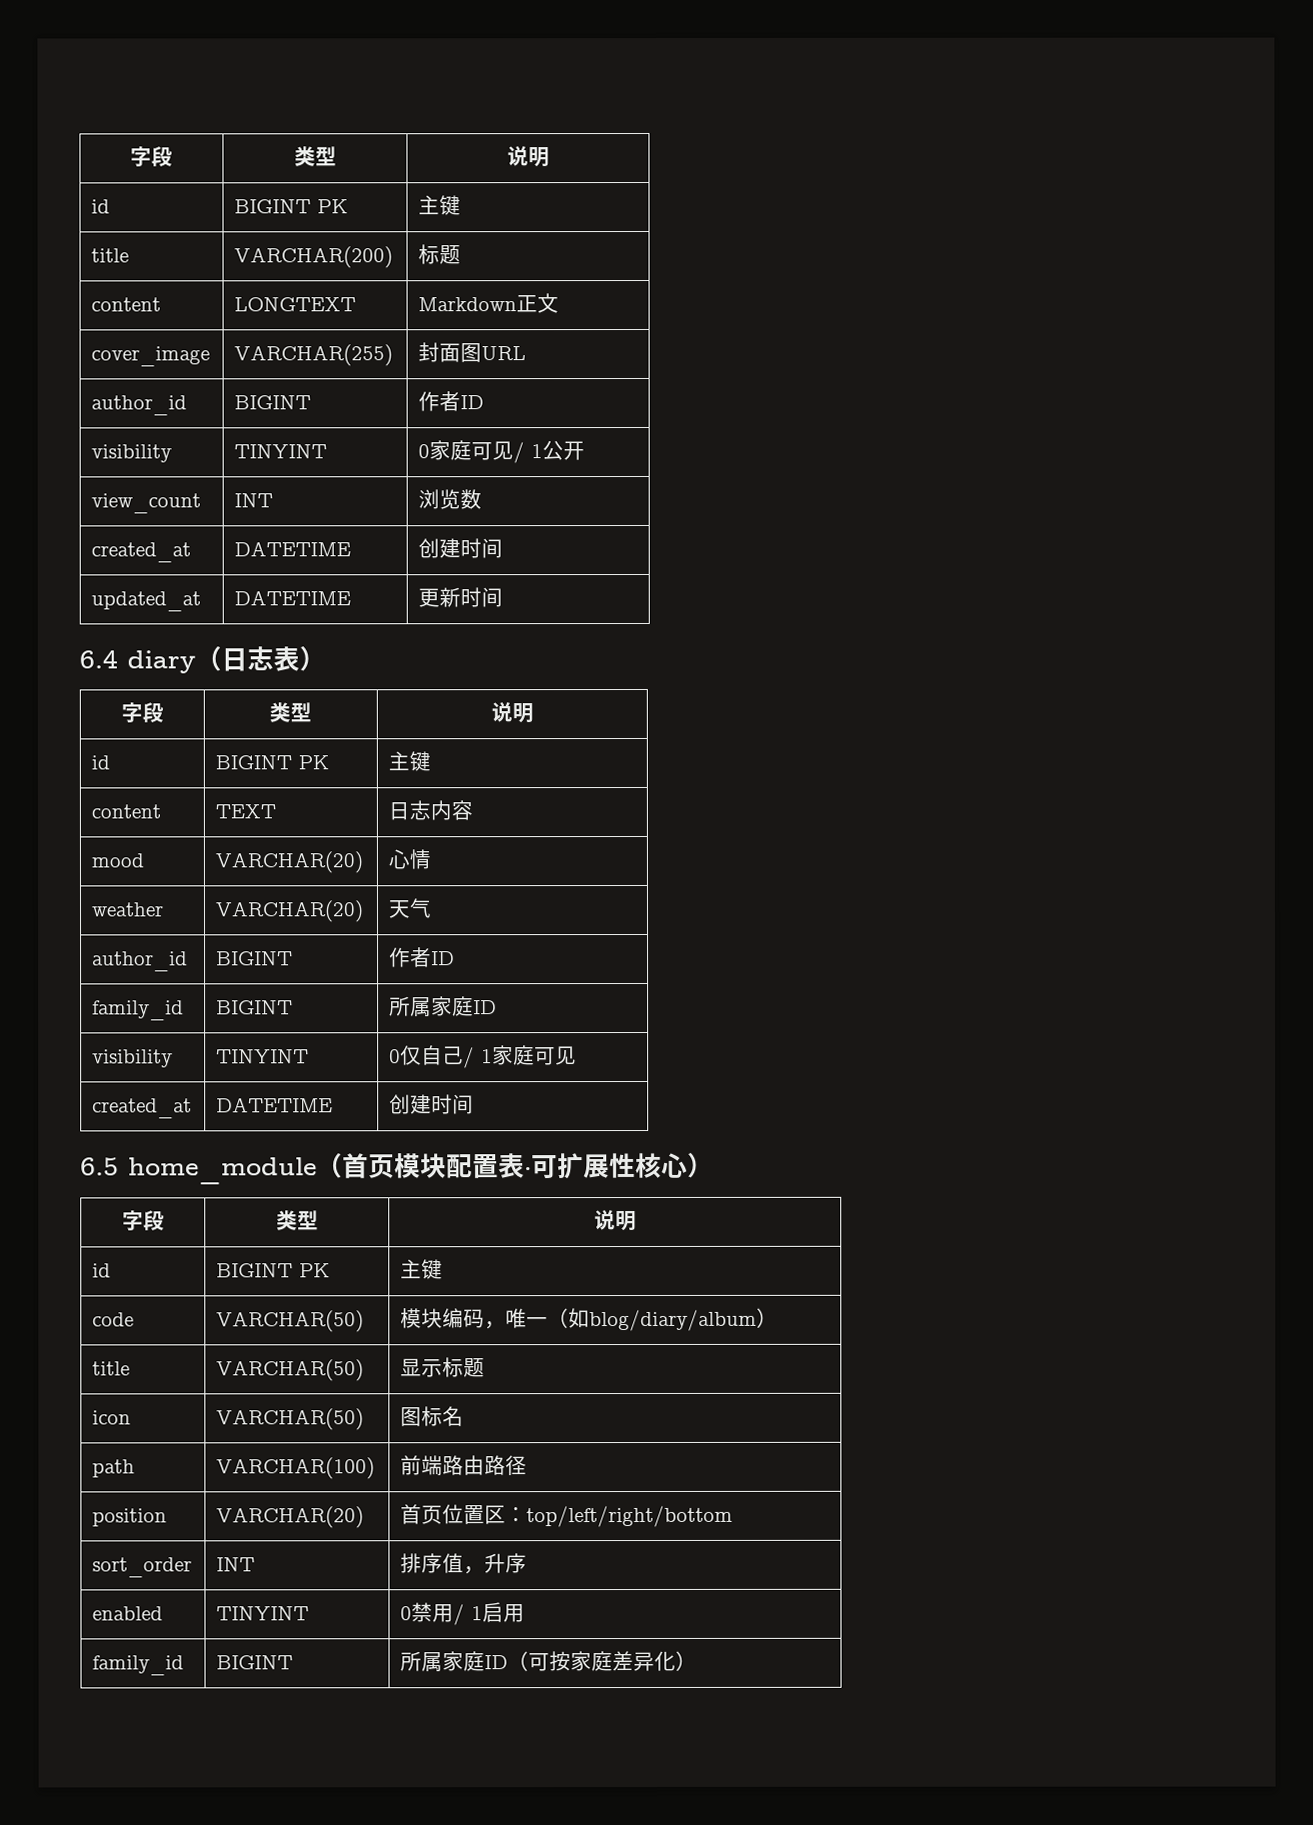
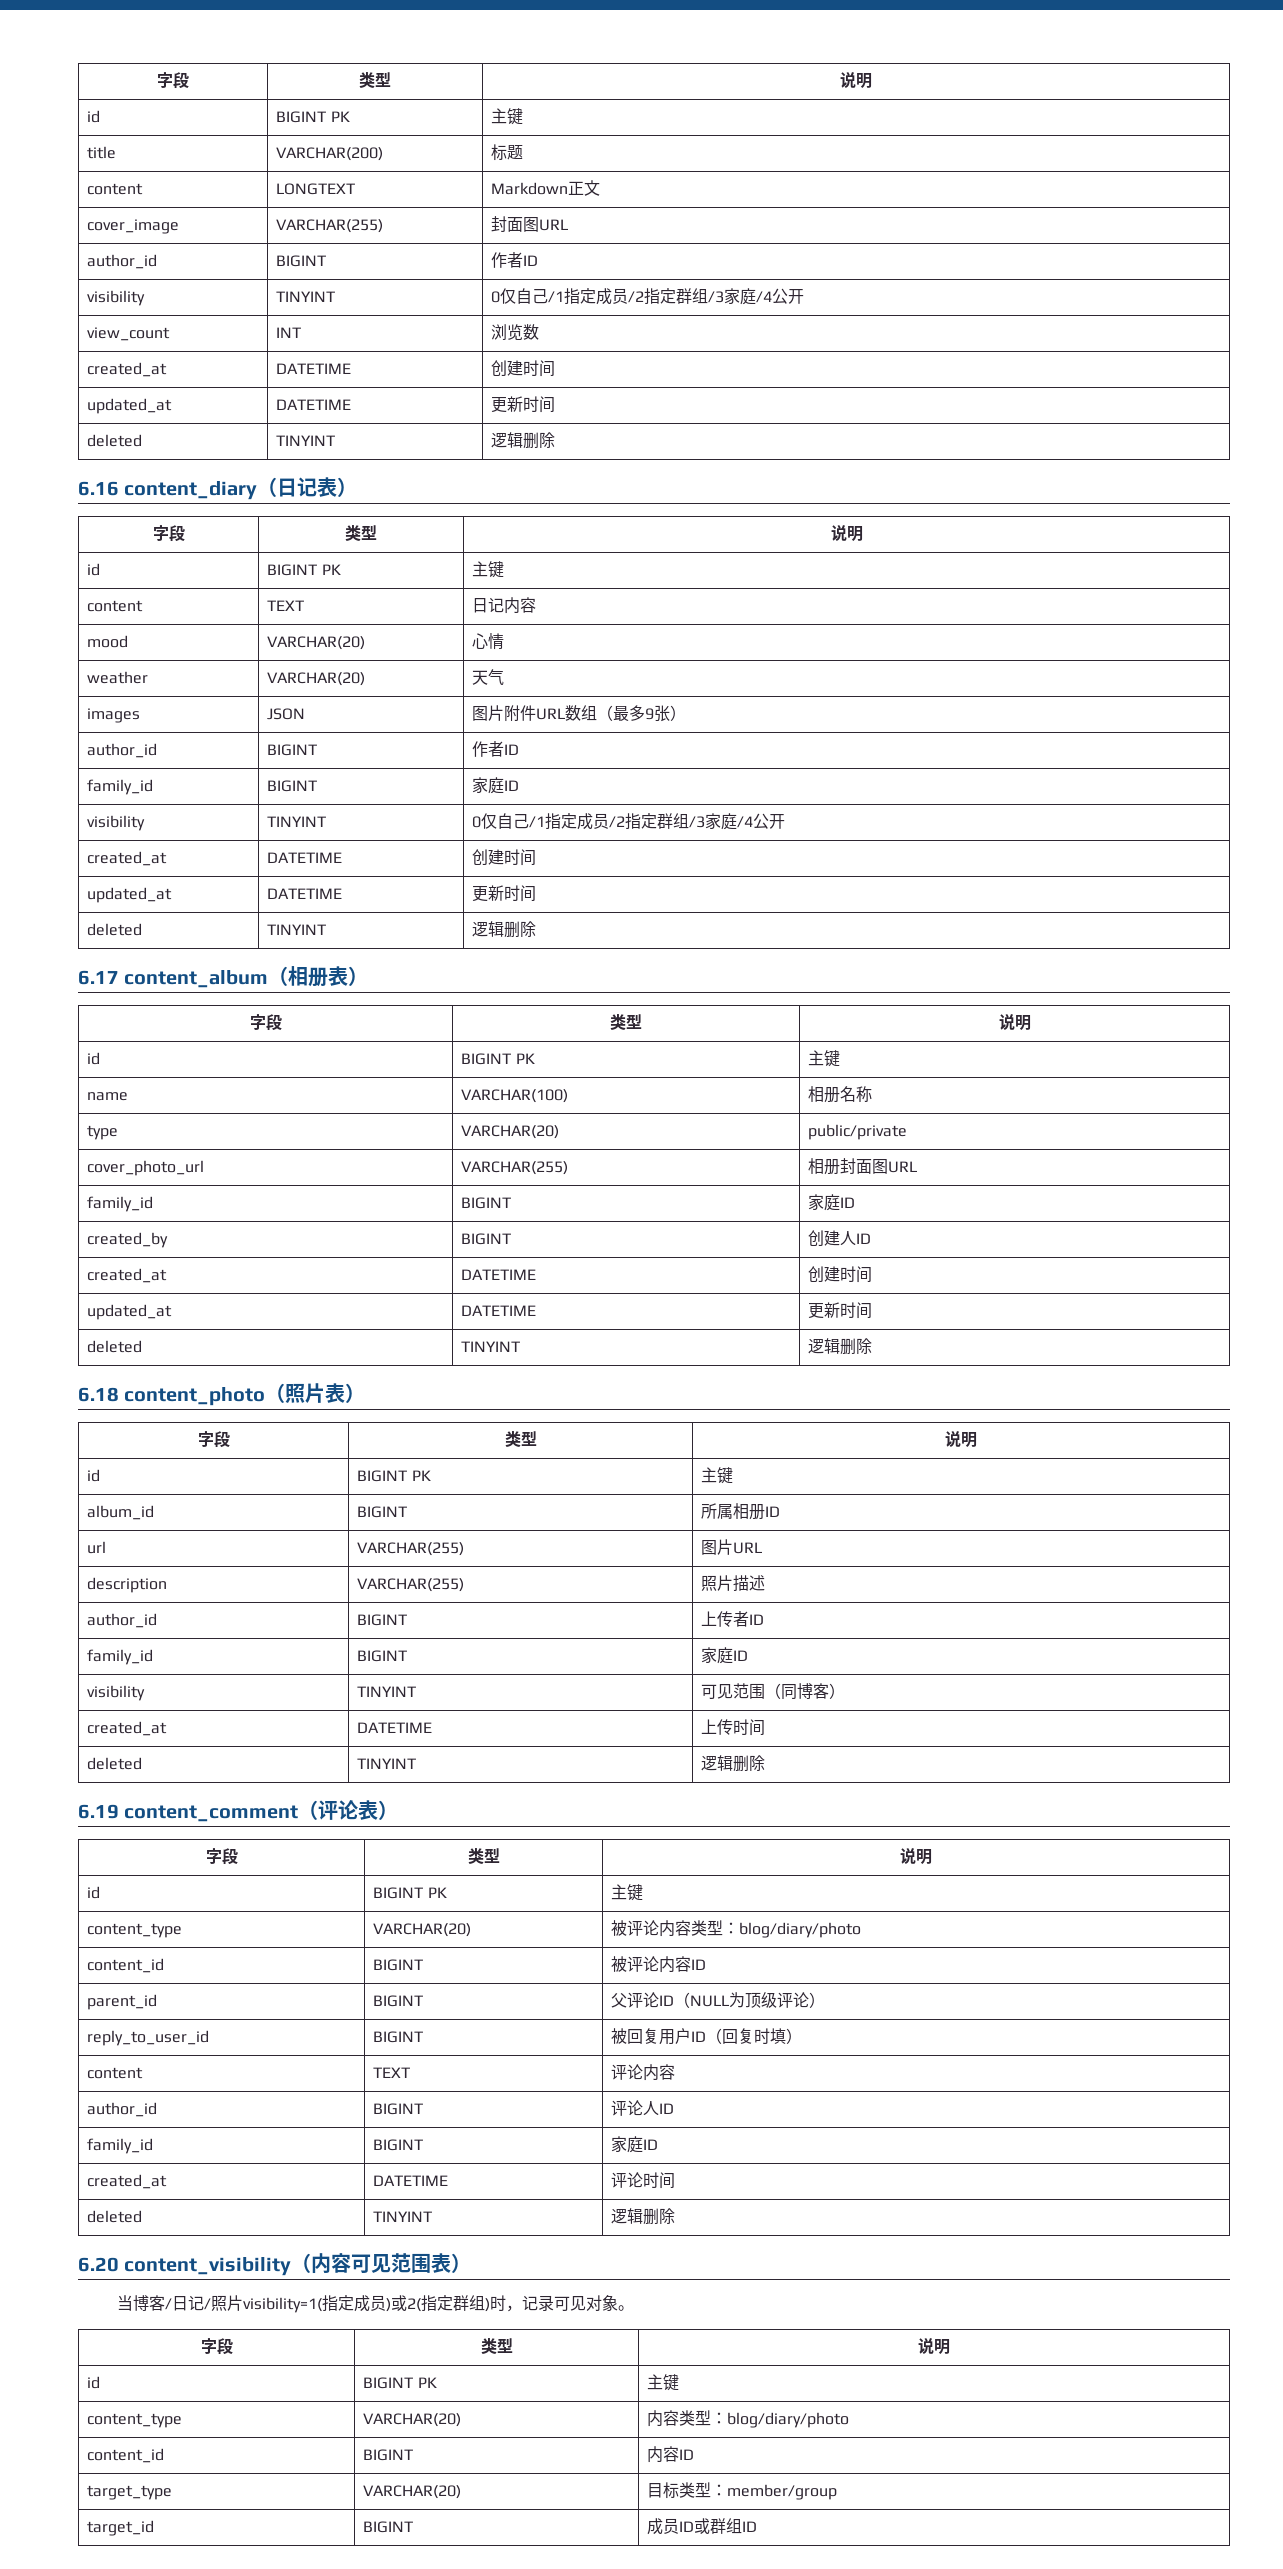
[429,440,544,464] 家庭可见/ 1 -> [500,288,773,305] 仅自己/1指定成员/2指定群组/3家庭/4
[79,646,274,674] // 6.4 diary（日志 -> [87,434,143,447] [276,435,336,446] [491,432,556,449] [78,477,318,500] // deleted | TINYINT | 逻辑删除 // 6.16 content_diary（日记
[409,800,432,821] 志 -> [488,597,505,613] 记
(433, 908) none -> [87,708,141,723] [267,708,306,720] [472,705,687,722] // images | JSON | 图片附件URL数组（最多9张）
[389,996,433,1018] 所属 -> (318, 786) none
[463,1045,578,1069] [92,1098,193,1119] [216,1097,334,1113] [389,1094,475,1115] [80,1152,714,1185] [121,1210,165,1231] [275,1210,319,1231] [593,1210,637,1232] [92,1263,112,1278] [216,1263,331,1278] [400,1259,444,1280] [92,1312,135,1327] [216,1310,365,1333] [400,1307,779,1332] [92,1361,131,1376] [216,1359,365,1382] [400,1357,486,1378] [92,1410,132,1425] [216,1408,365,1431] [400,1406,465,1427] [92,1459,136,1478] [216,1457,376,1480] [400,1455,528,1476] [92,1508,168,1527] [216,1506,365,1529] [400,1504,734,1528] [92,1557,193,1578] [216,1557,256,1572] [400,1553,528,1575] [92,1606,164,1621] [216,1606,310,1621] [400,1602,526,1626] [92,1655,185,1676] [216,1655,294,1670] [400,1650,698,1673] / 1家庭可见 // created_at | DATETIME | 创建时间 // 6.5 home_module（首页模块配置表·可扩展性核心） // 字段 | 类型 | 说明 // id | BIGINT PK | 主键 // code | VARCHAR(50) | 模块编码，唯一（如blog/diary/album） // title | VARCHAR(50) | 显示标题 // icon | VARCHAR(50) | 图标名 // path | VARCHAR(100) | 前端路由路径 // position | VARCHAR(20) | 首页位置区：top/left/right/bottom // sort_order | INT | 排序值，升序 // enabled | TINYINT | 0禁用/ 1启用 // family_id | BIGINT | 所属家庭ID（可按家庭差异化） -> [529,813,786,830] [87,851,168,866] [267,852,343,863] [472,849,537,866] [87,887,173,903] [267,888,343,899] [472,885,537,902] [87,923,143,936] [267,924,327,935] [472,921,537,938] [78,966,369,988] [249,1014,282,1031] [610,1014,642,1030] [998,1014,1031,1031] [87,1052,101,1065] [461,1053,535,1065] [808,1050,841,1067] [87,1092,129,1101] [461,1089,569,1103] [808,1086,873,1103] [87,1125,119,1140] [461,1125,560,1139] [808,1124,908,1140] [87,1160,205,1176] [461,1161,569,1175] [808,1158,918,1175] [87,1196,154,1212] [461,1197,512,1209] [808,1194,856,1211] [87,1232,169,1248] [461,1233,512,1245] [808,1230,872,1247] [87,1268,168,1283] [461,1269,537,1280] [808,1266,873,1283] [87,1304,173,1320] [461,1305,537,1316] [808,1302,873,1319] [87,1340,143,1353] [461,1341,521,1352] [808,1338,873,1355] [78,1383,366,1406] [197,1431,230,1448] [504,1431,537,1447] [945,1431,977,1448] [87,1469,101,1482] [357,1470,431,1482] [701,1467,734,1484] [87,1505,155,1520] [357,1506,408,1518] [701,1503,781,1520] [87,1541,107,1554] [357,1542,465,1556] [701,1539,763,1555] [87,1577,168,1593] [357,1578,465,1592] [701,1575,766,1592] [87,1613,158,1628] [357,1614,408,1626] [701,1611,765,1627] [87,1649,154,1665] [357,1650,408,1662] [701,1647,749,1664] [87,1685,146,1701] [357,1686,417,1697] [701,1683,846,1700] [87,1721,168,1736] [357,1722,433,1733] [701,1719,766,1736] [87,1757,143,1770] [357,1758,417,1769] [701,1755,766,1772] [78,1800,399,1822] [205,1848,238,1865] [467,1848,500,1864] [900,1848,932,1865] [87,1886,101,1899] [373,1887,447,1899] [611,1884,644,1901] [87,1923,183,1938] [373,1923,472,1937] [611,1920,862,1938] [87,1958,165,1973] [373,1959,424,1971] [611,1956,707,1973] [87,1994,158,2010] [373,1995,424,2007] [611,1992,826,2008] [87,2030,210,2046] [373,2031,424,2043] [611,2028,803,2045] [87,2067,144,2079] [373,2067,411,2078] [611,2064,676,2081] [87,2102,158,2117] [373,2103,424,2115] [611,2100,675,2116] [87,2138,154,2154] [373,2139,424,2151] [611,2136,659,2153] [87,2174,168,2189] [373,2175,449,2186] [611,2172,676,2189] [87,2210,143,2223] [373,2211,433,2222] [611,2208,676,2225] [78,2253,472,2276] [116,2295,634,2313] [200,2338,233,2355] [480,2338,513,2354] [918,2338,950,2355] [87,2376,101,2389] [363,2377,437,2389] [647,2374,680,2391] [87,2413,183,2428] [363,2413,462,2427] [647,2410,850,2428] [87,2448,165,2463] [363,2449,414,2461] [647,2446,695,2463] [87,2485,173,2500] [363,2485,462,2499] [647,2482,838,2500] [87,2520,155,2536] [363,2521,414,2533] [647,2518,758,2535] /1指定成员/2指定群组/3家庭/4公开 // created_at | DATETIME | 创建时间 // updated_at | DATETIME | 更新时间 // deleted | TINYINT | 逻辑删除 // 6.17 content_album（相册表） // 字段 | 类型 | 说明 // id | BIGINT PK | 主键 // name | VARCHAR(100) | 相册名称 // type | VARCHAR(20) | public/private // cover_photo_url | VARCHAR(255) | 相册封面图URL // family_id | BIGINT | 家庭ID // created_by | BIGINT | 创建人ID // created_at | DATETIME | 创建时间 // updated_at | DATETIME | 更新时间 // deleted | TINYINT | 逻辑删除 // 6.18 content_photo（照片表） // 字段 | 类型 | 说明 // id | BIGINT PK | 主键 // album_id | BIGINT | 所属相册ID // url | VARCHAR(255) | 图片URL // description | VARCHAR(255) | 照片描述 // author_id | BIGINT | 上传者ID // family_id | BIGINT | 家庭ID // visibility | TINYINT | 可见范围（同博客） // created_at | DATETIME | 上传时间 // deleted | TINYINT | 逻辑删除 // 6.19 content_comment（评论表） // 字段 | 类型 | 说明 // id | BIGINT PK | 主键 // content_type | VARCHAR(20) | 被评论内容类型：blog/diary/photo // content_id | BIGINT | 被评论内容ID // parent_id | BIGINT | 父评论ID（NULL为顶级评论） // reply_to_user_id | BIGINT | 被回复用户ID（回复时填） // content | TEXT | 评论内容 // author_id | BIGINT | 评论人ID // family_id | BIGINT | 家庭ID // created_at | DATETIME | 评论时间 // deleted | TINYINT | 逻辑删除 // 6.20 content_visibility（内容可见范围表） // 当博客/日记/照片visibility=1(指定成员)或2(指定群组)时，记录可见对象。 // 字段 | 类型 | 说明 // id | BIGINT PK | 主键 // content_type | VARCHAR(20) | 内容类型：blog/diary/photo // content_id | BIGINT | 内容ID // target_type | VARCHAR(20) | 目标类型：member/group // target_id | BIGINT | 成员ID或群组ID

